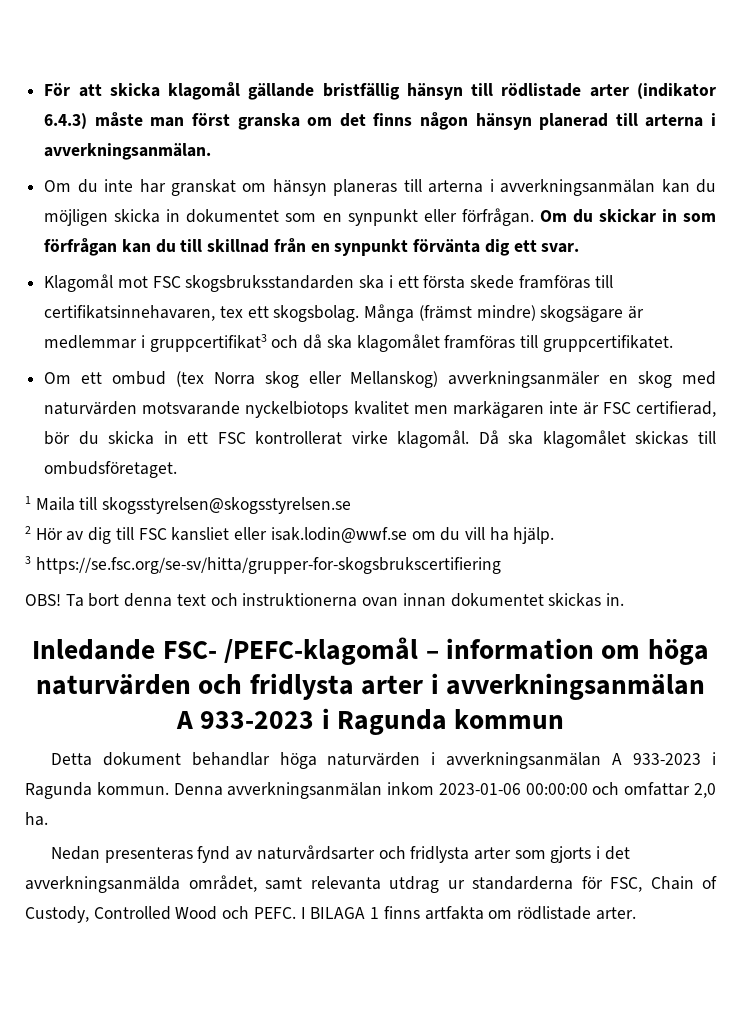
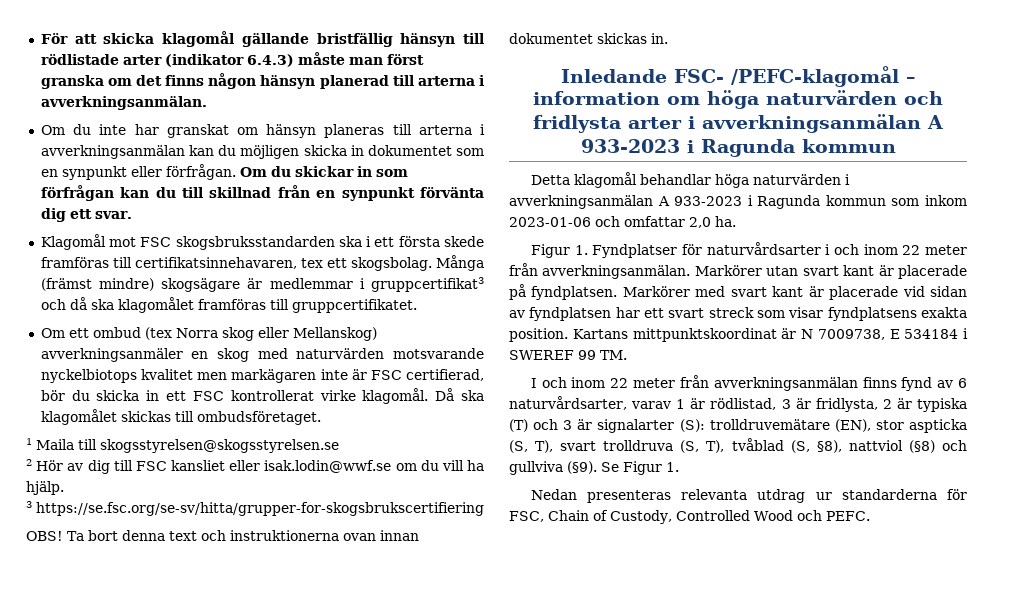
[102,752,181,766] dokument -> [573,172,637,188] klagomål
[96,782,383,799] kommun. Denna avverkningsanmälan -> [825,195,920,206] kommun som
[525,783,588,795] 00:00:00 -> (591, 222) none
[50,845,630,863] [25,875,302,893] Nedan presenteras fynd av naturvårdsarter och fridlysta arter som gjorts i det avverkningsanmälda området, samt -> [530,242,967,258] [509,263,967,279] [509,284,968,300] [509,307,967,321] [509,328,968,342] [509,350,627,360] [530,375,968,391] [509,396,967,412] [509,419,967,433] [509,438,967,453] [509,461,679,475] [530,489,672,503] Figur 1. Fyndplatser för naturvårdsarter i och inom 22 meter från avverkningsanmälan. Markörer utan svart kant är placerade på fyndplatsen. Markörer med svart kant är placerade vid sidan av fyndplatsen har ett svart streck som visar fyndplatsens exakta position. Kartans mittpunktskoordinat är N 7009738, E 534184 i SWEREF 99 TM. // I och inom 22 meter från avverkningsanmälan finns fynd av 6 naturvårdsarter, varav 1 är rödlistad, 3 är fridlysta, 2 är typiska (T) och 3 är signalarter (S): trolldruvemätare (EN), stor aspticka (S, T), svart trolldruva (S, T), tvåblad (S, §8), nattviol (§8) och gullviva (§9). Se Figur 1. // Nedan presenteras
[300,906,636,920] I BILAGA 1 finns artfakta om rödlistade arter. -> (870, 516) none

